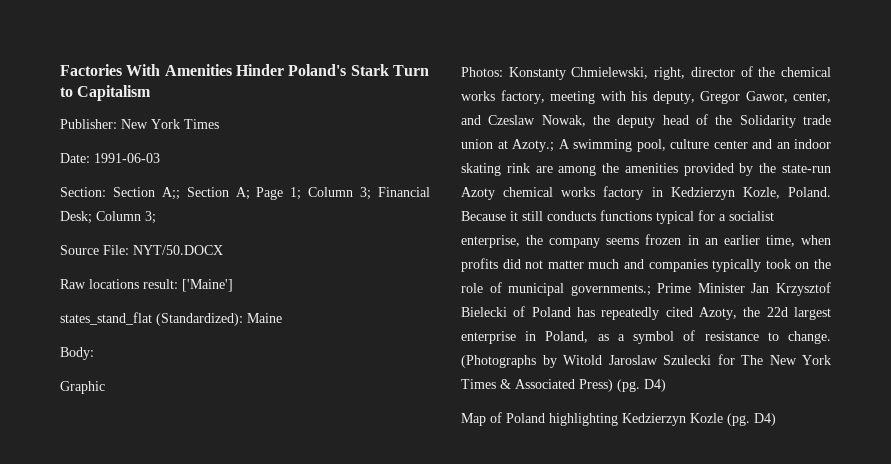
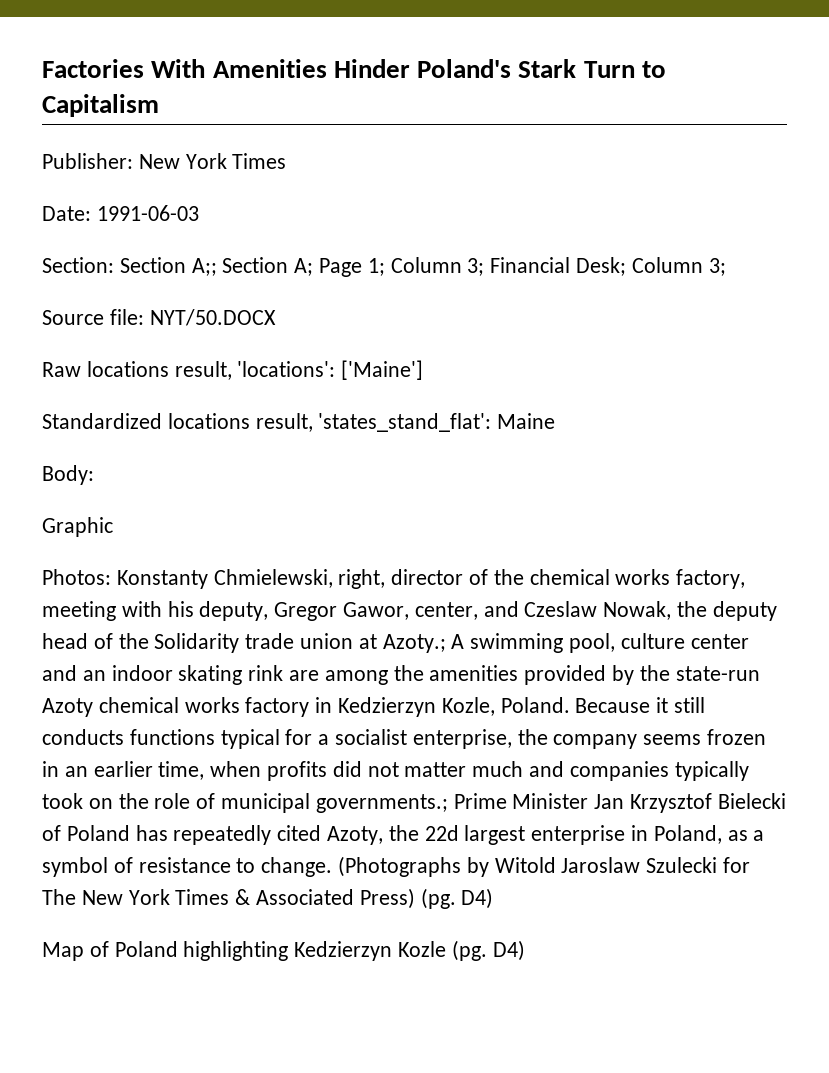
[103,245,129,255] File: -> [109,309,144,325] file:
[143,279,178,289] result: -> [174,361,336,380] result, 'locations':
[60,312,243,326] states_stand_flat (Standardized): -> [42,413,492,432] Standardized locations result, 'states_stand_flat':

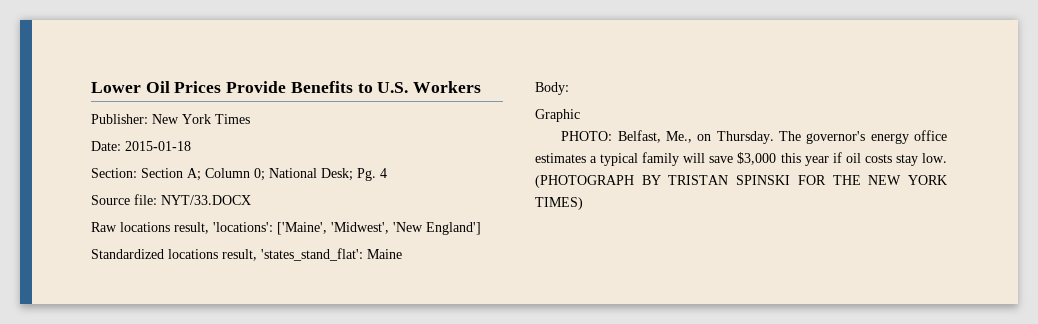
[42,59,667,78] [42,94,159,117] Factories With Amenities Hinder Poland's Stark Turn to Capitalism -> [91,81,482,93] Lower Oil Prices Provide Benefits to U.S. Workers
[96,205,199,221] 1991-06-03 -> [125,141,191,151] 2015-01-18
[191,257,726,277] A;; Section A; Page 1; Column 3; Financial Desk; Column 3; -> [187,168,387,181] A; Column 0; National Desk; Pg. 4
[149,309,276,326] NYT/50.DOCX -> [161,195,251,205] NYT/33.DOCX
[341,360,424,380] ['Maine'] -> [277,222,481,235] ['Maine', 'Midwest', 'New England']
[42,569,746,589] [42,601,777,621] [42,633,749,653] [42,665,760,685] [42,697,706,717] [42,729,767,749] [42,761,749,781] [42,793,786,813] [42,825,765,845] [42,856,751,877] [42,888,494,909] [42,940,525,961] Photos: Konstanty Chmielewski, right, director of the chemical works factory, meeting with his deputy, Gregor Gawor, center, and Czeslaw Nowak, the deputy head of the Solidarity trade union at Azoty.; A swimming pool, culture center and an indoor skating rink are among the amenities provided by the state-run Azoty chemical works factory in Kedzierzyn Kozle, Poland. Because it still conducts functions typical for a socialist enterprise, the company seems frozen in an earlier time, when profits did not matter much and companies typically took on the role of municipal governments.; Prime Minister Jan Krzysztof Bielecki of Poland has repeatedly cited Azoty, the 22d largest enterprise in Poland, as a symbol of resistance to change. (Photographs by Witold Jaroslaw Szulecki for The New York Times & Associated Press) (pg. D4) // Map of Poland highlighting Kedzierzyn Kozle (pg. D4) -> [561,130,947,144] [535,152,947,166] [535,175,947,188] [535,197,583,210] PHOTO: Belfast, Me., on Thursday. The governor's energy office estimates a typical family will save $3,000 this year if oil costs stay low. (PHOTOGRAPH BY TRISTAN SPINSKI FOR THE NEW YORK TIMES)

